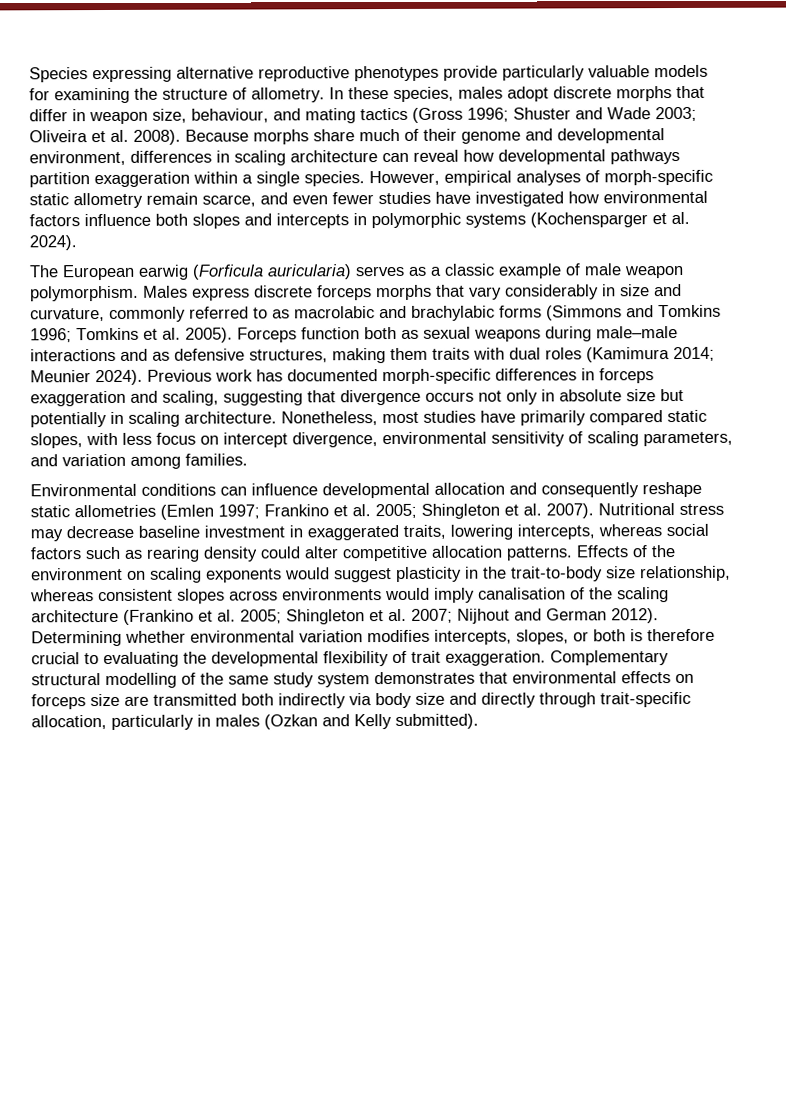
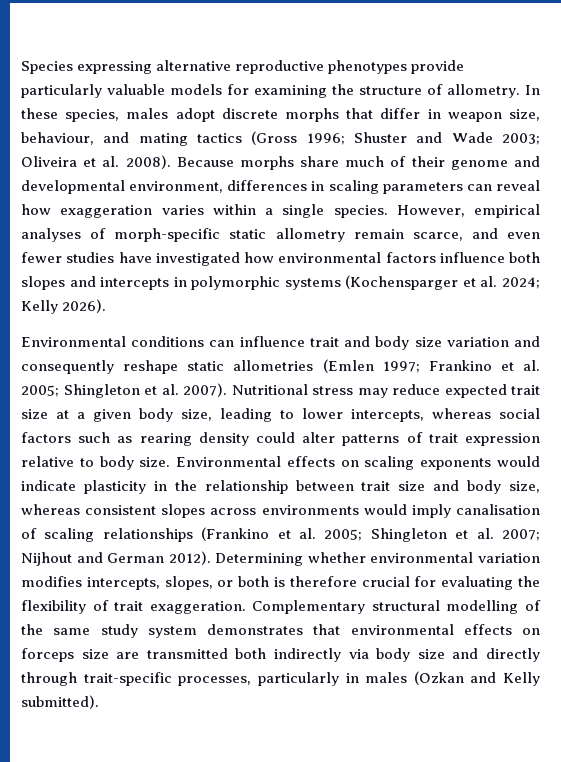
[290,150,378,163] architecture -> [382,182,463,194] parameters
[498,149,680,165] [29,171,190,188] developmental pathways partition exaggeration -> [60,205,204,218] exaggeration varies
[29,235,77,251] [29,263,684,281] [30,283,682,302] [30,304,721,322] [30,326,678,343] [30,346,715,364] [30,368,654,386] [30,388,684,407] [30,409,707,428] [30,431,733,449] [30,453,248,469] 2024). // The European earwig (Forficula auricularia) serves as a classic example of male weapon polymorphism. Males express discrete forceps morphs that vary considerably in size and curvature, commonly referred to as macrolabic and brachylabic forms (Simmons and Tomkins 1996; Tomkins et al. 2005). Forceps function both as sexual weapons during male–male interactions and as defensive structures, making them traits with dual roles (Kamimura 2014; Meunier 2024). Previous work has documented morph-specific differences in forceps exaggeration and scaling, suggesting that divergence occurs not only in absolute size but potentially in scaling architecture. Nonetheless, most studies have primarily compared static slopes, with less focus on intercept divergence, environmental sensitivity of scaling parameters, and variation among families. -> [501,277,540,289] [21,299,107,314] 2024; Kelly 2026).
[322,482,505,499] developmental allocation -> [309,336,509,350] trait and body size variation
[66,524,513,541] decrease baseline investment in exaggerated traits, lowering -> [392,384,540,398] [21,408,343,422] reduce expected trait size at a given body size, leading to lower
[342,545,675,562] [31,567,123,581] competitive allocation patterns. Effects of the environment -> [342,432,540,446] [21,456,335,470] patterns of trait expression relative to body size. Environmental effects
[334,568,392,583] suggest -> [21,480,76,491] indicate
[511,565,731,582] trait-to-body size relationship, -> [204,480,540,494] relationship between trait size and body size,
[589,587,669,603] [31,609,119,623] the scaling architecture -> [44,528,193,542] scaling relationships
[84,653,99,665] to -> [414,576,437,587] for
[211,651,319,667] developmental -> (541, 581) none
[31,715,107,730] allocation, -> [178,676,252,686] processes,

